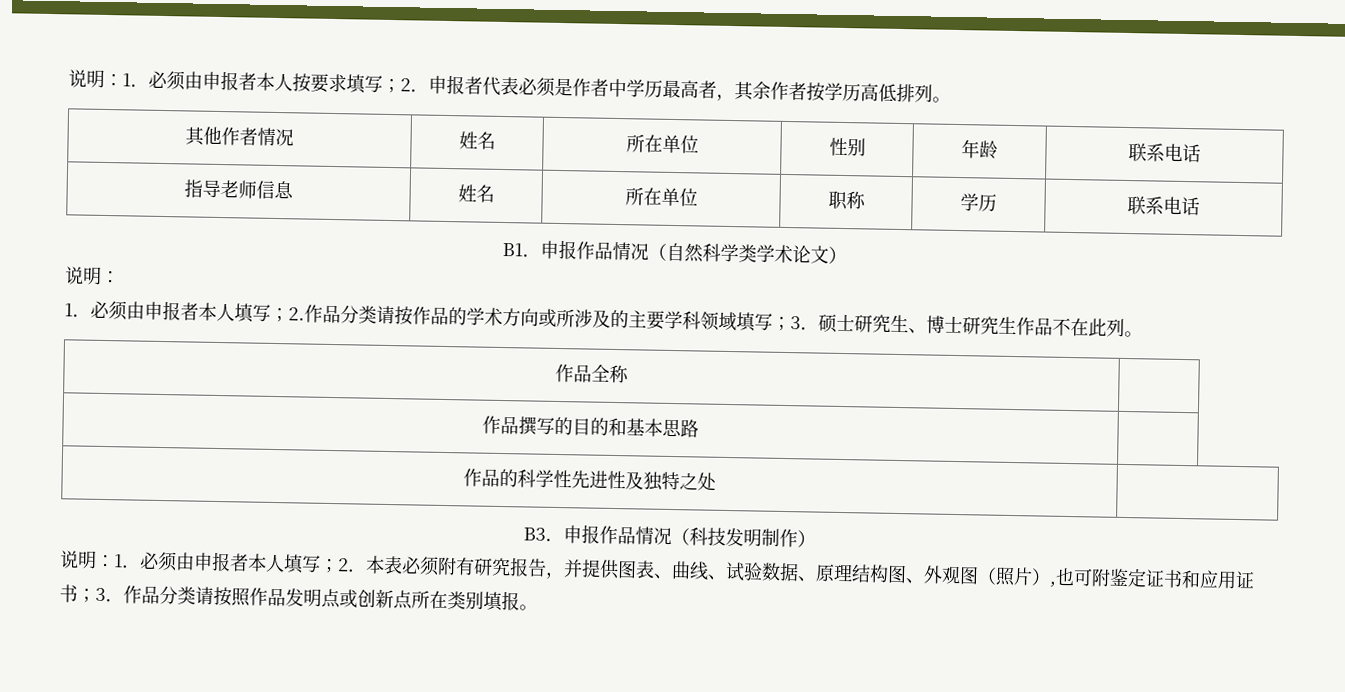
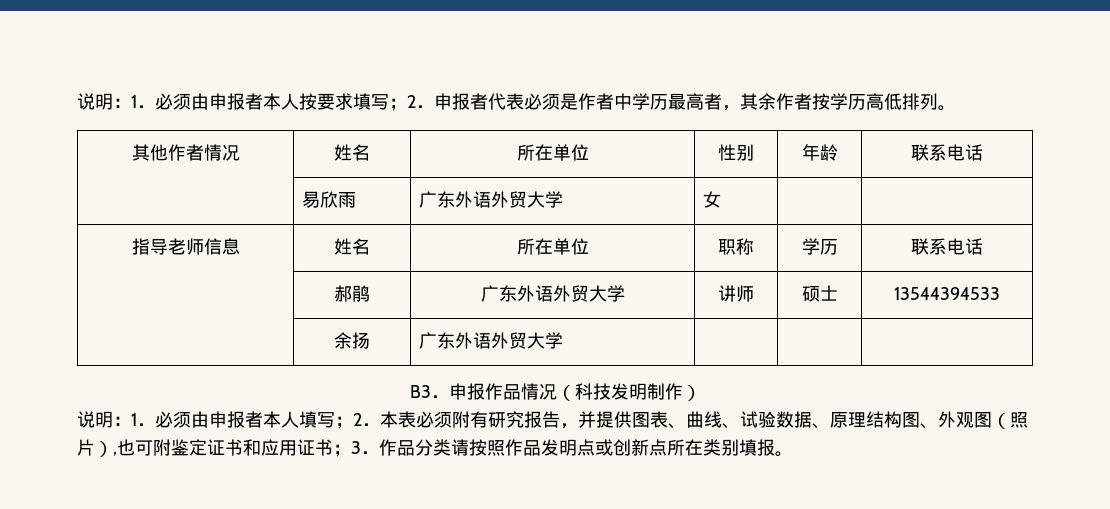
(1201, 153) none -> [301,191,356,208] [418,191,563,208] [702,191,721,208] // | 易欣雨 | 广东外语外贸大学 | 女 | |
[501,239,847,265] [64,266,120,285] [64,300,1143,338] [555,363,629,384] [482,415,699,438] [463,468,716,491] // B1．申报作品情况（自然科学类学术论文） // 说明： // 1．必须由申报者本人填写；2.作品分类请按作品的学术方向或所涉及的主要学科领域填写；3．硕士研究生、博士研究生作品不在此列。 // 作品全称 | // 作品撰写的目的和基本思路 | // 作品的科学性先进性及独特之处 -> [334,285,370,302] [480,285,625,302] [717,285,754,302] [801,285,838,302] [893,287,1000,300] [334,332,370,349] [418,332,563,349] // | 郝鹃 | 广东外语外贸大学 | 讲师 | 硕士 | 13544394533 // | 余扬 | 广东外语外贸大学 | |

